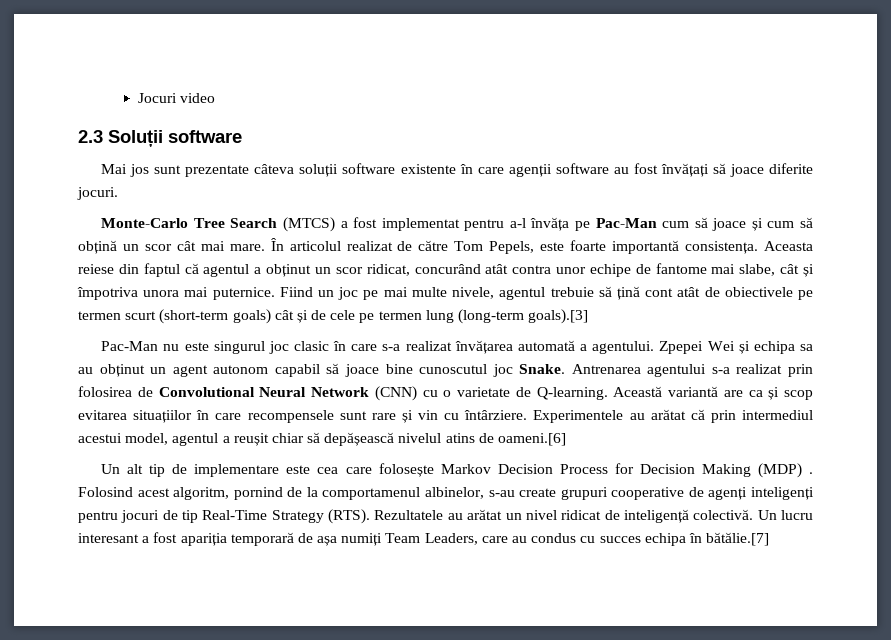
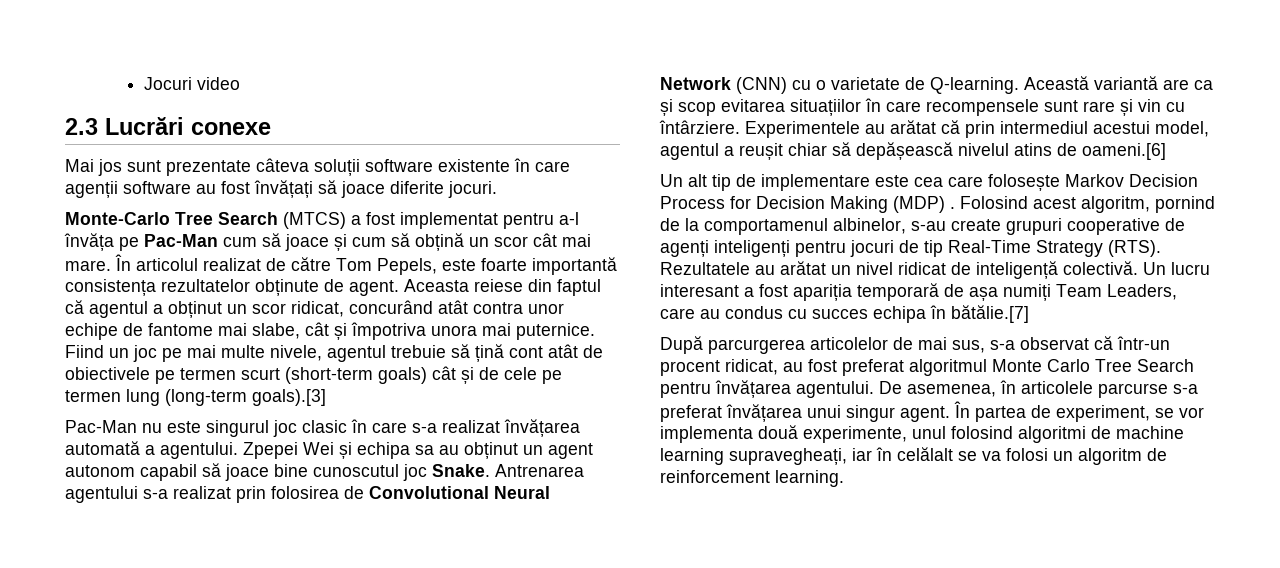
[108,130,242,147] Soluții software -> [105,117,271,135] Lucrări conexe
[685,241,759,254] consistența. -> [65,279,399,296] consistența rezultatelor obținute de agent.
(770, 539) none -> [660,336,1170,354] [660,359,1194,376] [660,380,1198,398] [660,401,1204,422] [660,425,1184,443] [660,447,1167,465] [660,470,844,487] // După parcurgerea articolelor de mai sus, s-a observat că într-un procent ridicat, au fost preferat algoritmul Monte Carlo Tree Search pentru învățarea agentului. De asemenea, în articolele parcurse s-a preferat învățarea unui singur agent. În partea de experiment, se vor implementa două experimente, unul folosind algoritmi de machine learning supravegheați, iar în celălalt se va folosi un algoritm de reinforcement learning.

